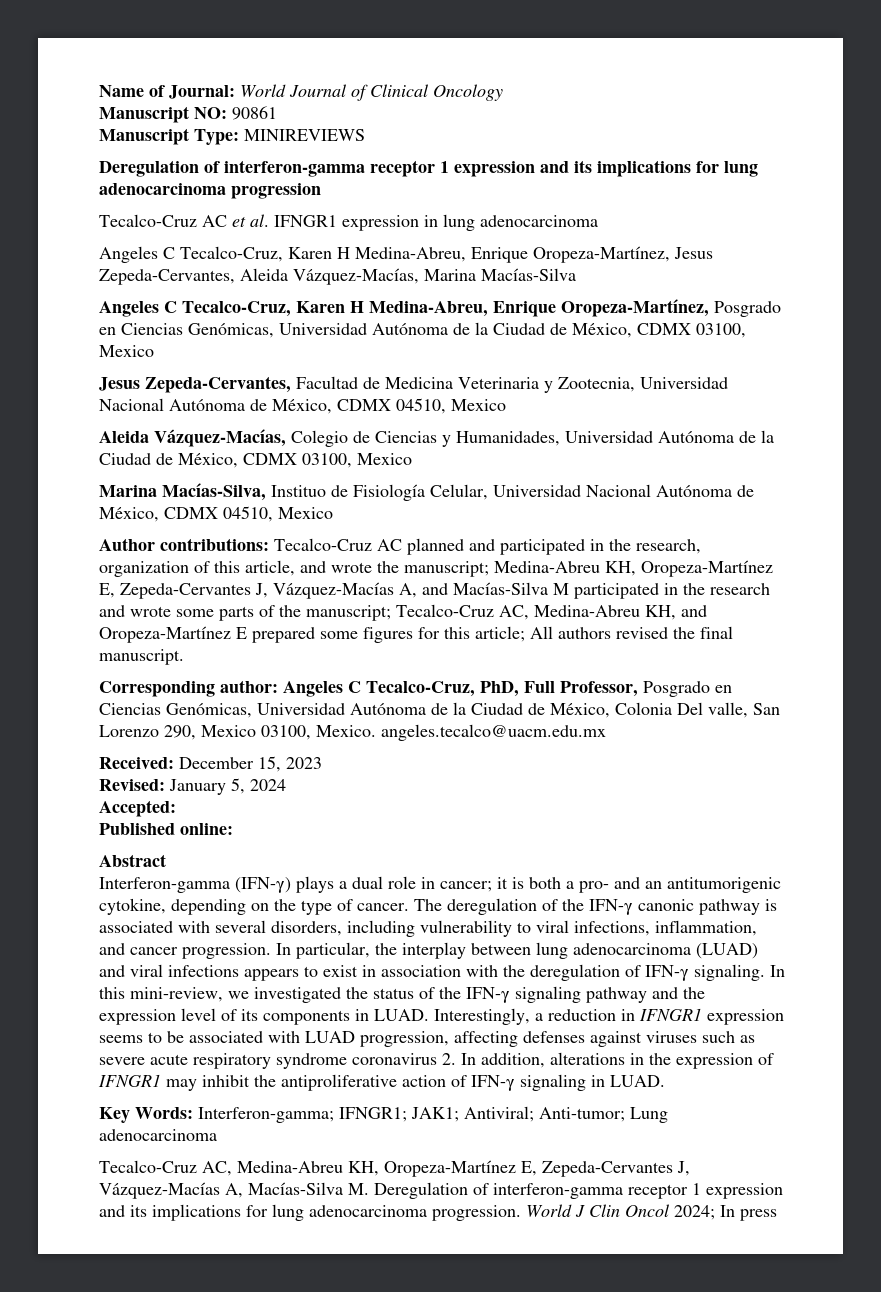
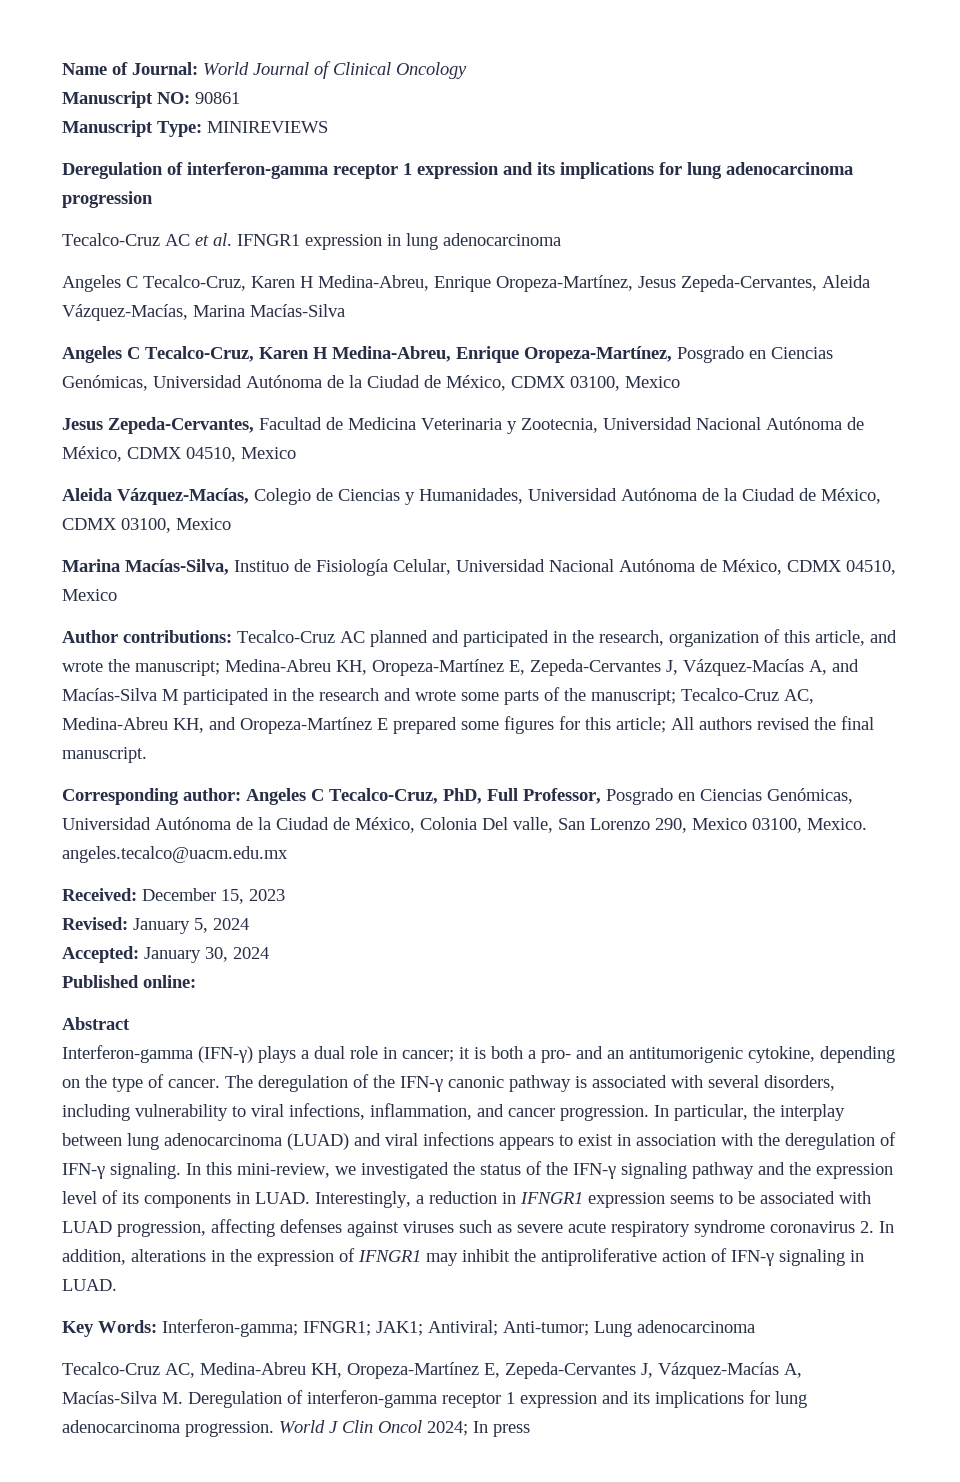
(176, 808) none -> [144,947,269,963] January 30, 2024

